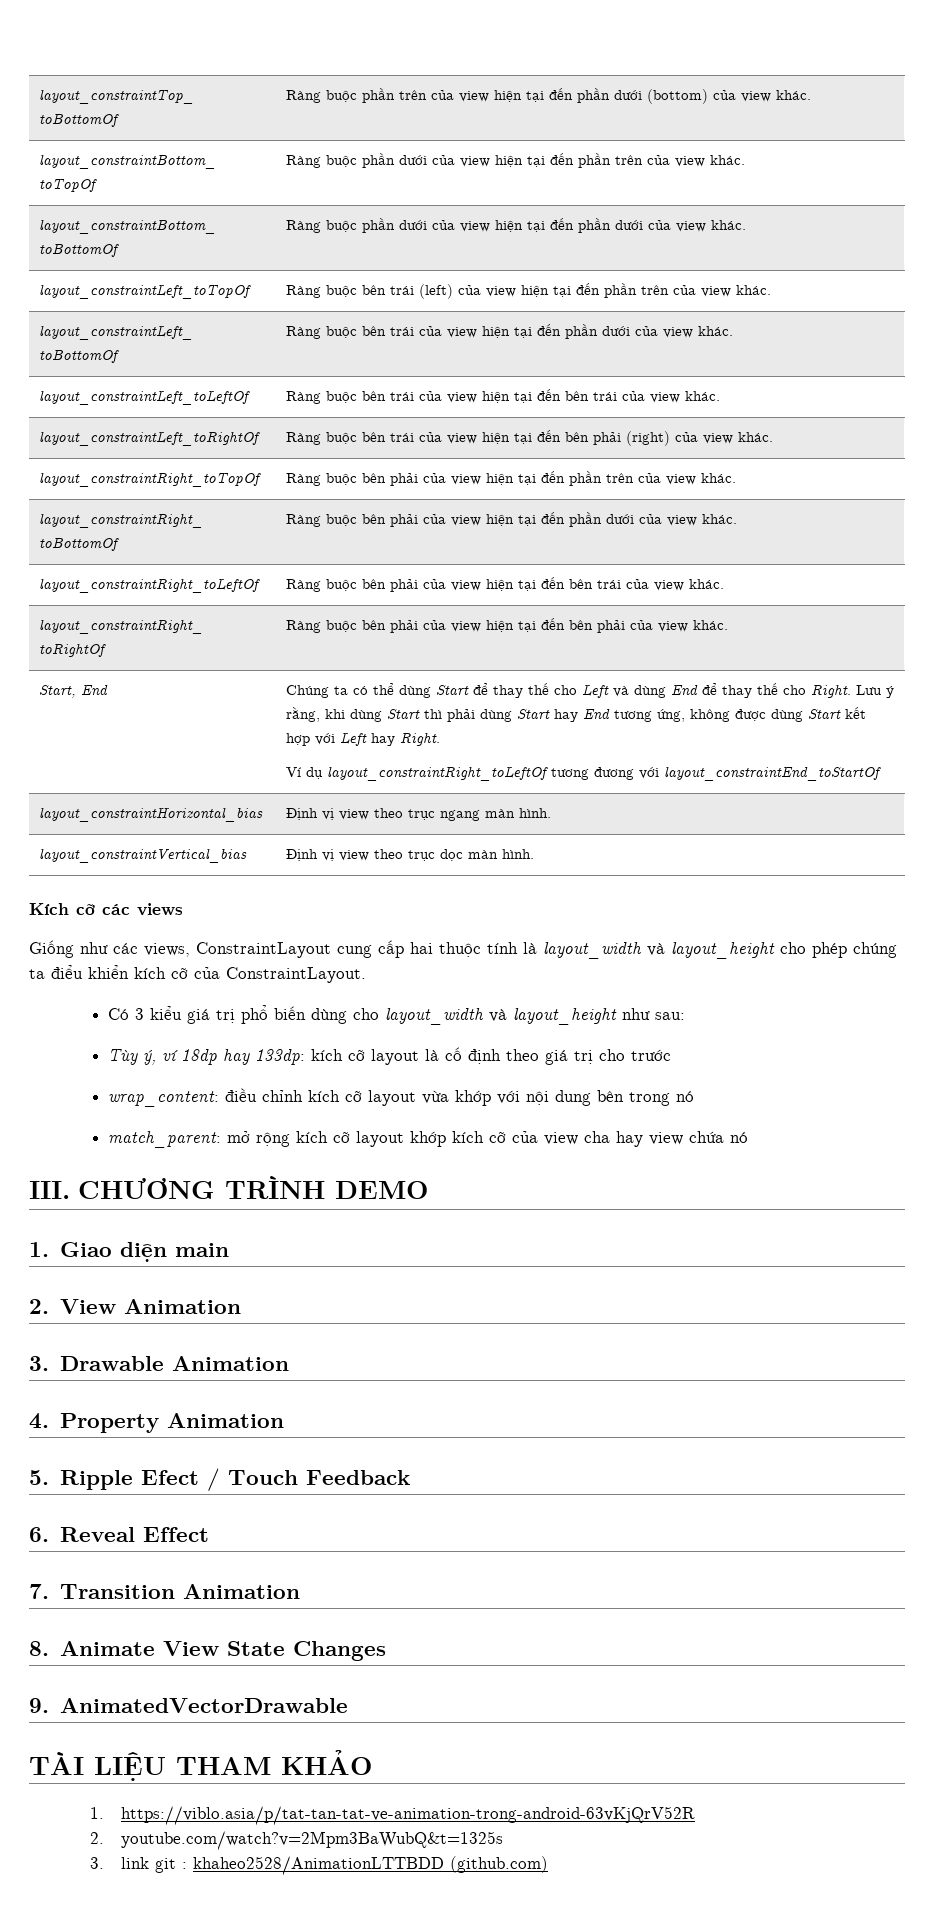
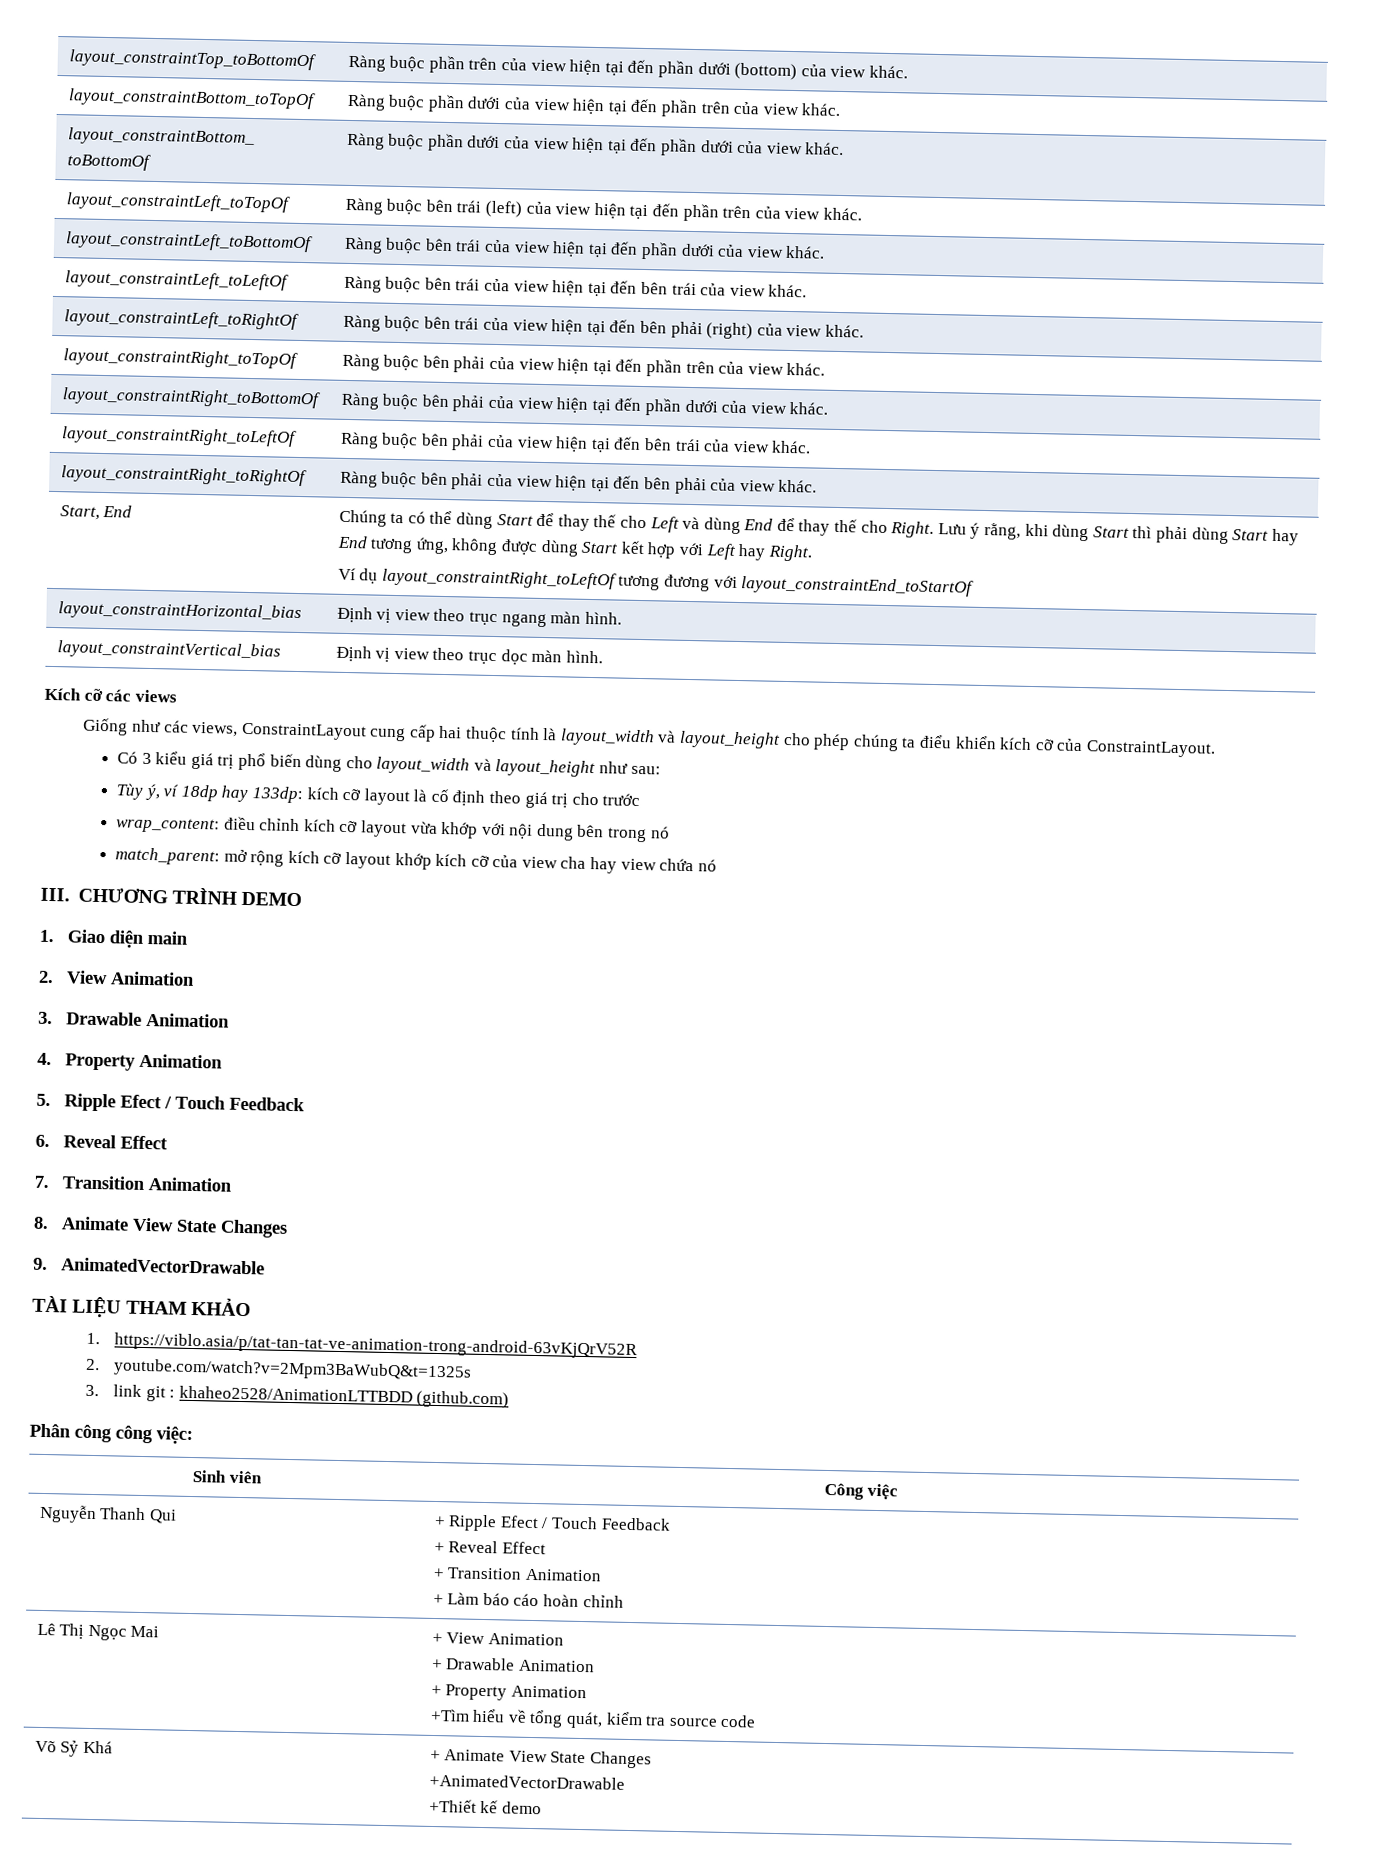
(548, 1864) none -> [29,1423,193,1445] [192,1470,262,1484] [823,1482,899,1500] [38,1504,177,1524] [433,1514,671,1532] [433,1540,546,1555] [432,1567,602,1582] [432,1592,624,1608] [36,1622,160,1641] [431,1632,564,1646] [431,1657,595,1673] [430,1684,587,1701] [429,1708,757,1729] [34,1740,113,1757] [429,1749,652,1769] [428,1773,625,1790] [428,1798,542,1815] // Phân công công việc: // Sinh viên | Công việc // Nguyễn Thanh Qui | + Ripple Efect / Touch Feedback // + Reveal Effect // + Transition Animation // + Làm báo cáo hoàn chỉnh // Lê Thị Ngọc Mai | + View Animation // + Drawable Animation // + Property Animation // +Tìm hiểu về tổng quát, kiểm tra source code // Võ Sỷ Khá | + Animate View State Changes // +AnimatedVectorDrawable // +Thiết kế demo

